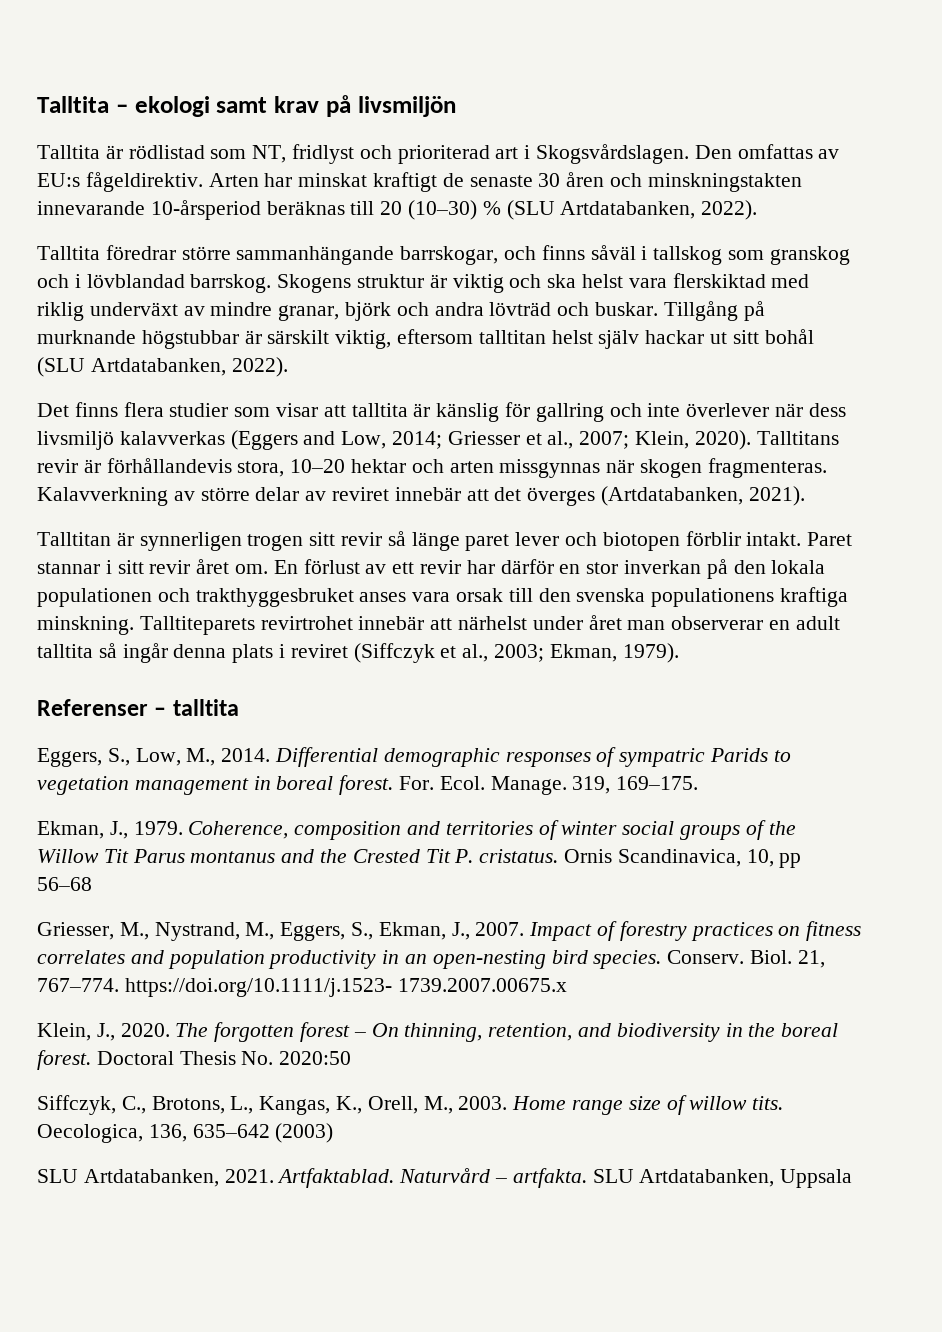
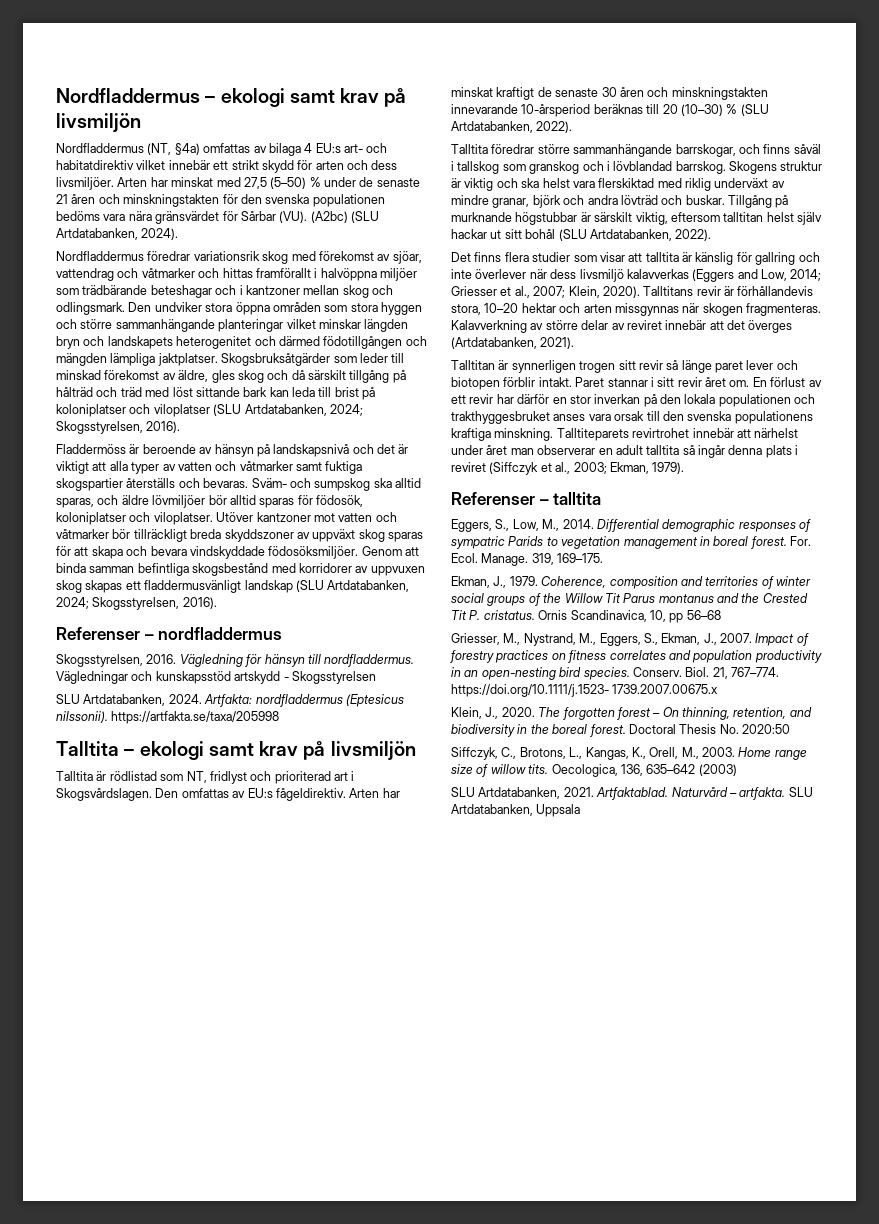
(37, 104) none -> [56,88,407,107] [56,113,141,132] [56,143,388,156] [56,160,398,173] [56,177,420,190] [56,194,385,207] [56,211,379,224] [56,228,179,240] [56,251,422,264] [56,268,417,281] [56,285,393,298] [56,302,422,315] [56,319,409,332] [56,336,427,349] [56,353,405,366] [56,370,406,383] [56,387,376,400] [56,404,363,417] [56,421,181,434] [56,444,409,457] [56,461,363,474] [56,478,421,491] [56,495,363,508] [56,512,397,525] [56,529,423,542] [56,546,419,559] [56,563,425,576] [56,580,410,593] [56,597,217,610] [56,627,283,640] [56,654,415,667] [56,671,376,684] [56,694,404,707] [56,711,280,724] Nordfladdermus – ekologi samt krav på livsmiljön // Nordfladdermus (NT, §4a) omfattas av bilaga 4 EU:s art- och habitatdirektiv vilket innebär ett strikt skydd för arten och dess livsmiljöer. Arten har minskat med 27,5 (5–50) % under de senaste 21 åren och minskningstakten för den svenska populationen bedöms vara nära gränsvärdet för Sårbar (VU). (A2bc) (SLU Artdatabanken, 2024). // Nordfladdermus föredrar variationsrik skog med förekomst av sjöar, vattendrag och våtmarker och hittas framförallt i halvöppna miljöer som trädbärande beteshagar och i kantzoner mellan skog och odlingsmark. Den undviker stora öppna områden som stora hyggen och större sammanhängande planteringar vilket minskar längden bryn och landskapets heterogenitet och därmed födotillgången och mängden lämpliga jaktplatser. Skogsbruksåtgärder som leder till minskad förekomst av äldre, gles skog och då särskilt tillgång på hålträd och träd med löst sittande bark kan leda till brist på koloniplatser och viloplatser (SLU Artdatabanken, 2024; Skogsstyrelsen, 2016). // Fladdermöss är beroende av hänsyn på landskapsnivå och det är viktigt att alla typer av vatten och våtmarker samt fuktiga skogspartier återställs och bevaras. Sväm- och sumpskog ska alltid sparas, och äldre lövmiljöer bör alltid sparas för födosök, koloniplatser och viloplatser. Utöver kantzoner mot vatten och våtmarker bör tillräckligt breda skyddszoner av uppväxt skog sparas för att skapa och bevara vindskyddade födosöksmiljöer. Genom att binda samman befintliga skogsbestånd med korridorer av uppvuxen skog skapas ett fladdermusvänligt landskap (SLU Artdatabanken, 2024; Skogsstyrelsen, 2016). // Referenser – nordfladdermus // Skogsstyrelsen, 2016. Vägledning för hänsyn till nordfladdermus. Vägledningar och kunskapsstöd artskydd - Skogsstyrelsen // SLU Artdatabanken, 2024. Artfakta: nordfladdermus (Eptesicus nilssonii). https://artfakta.se/taxa/205998 //

